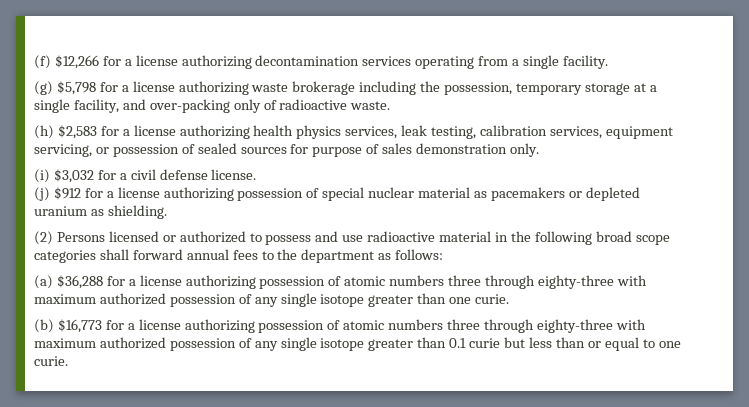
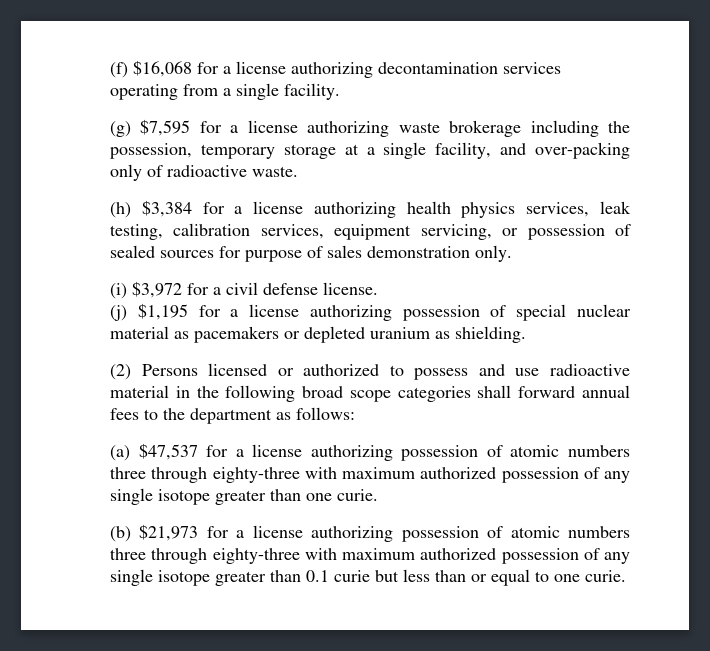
[54,55,99,69] $12,266 -> [133,60,192,77] $16,068
[56,81,96,95] $5,798 -> [140,119,191,136] $7,595
[57,125,97,139] $2,583 -> [141,200,192,217] $3,384
[53,169,94,183] $3,032 -> [132,281,182,298] $3,972
[53,187,81,200] $912 -> [137,303,188,320] $1,195
[56,275,103,289] $36,288 -> [138,443,198,460] $47,537
[57,319,102,333] $16,773 -> [139,524,199,541] $21,973

